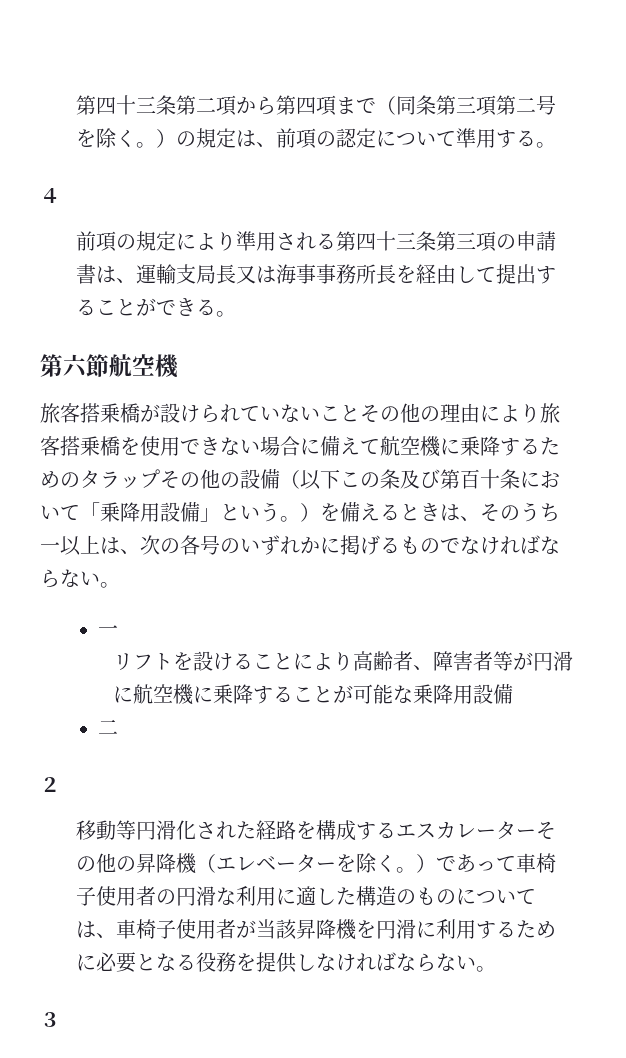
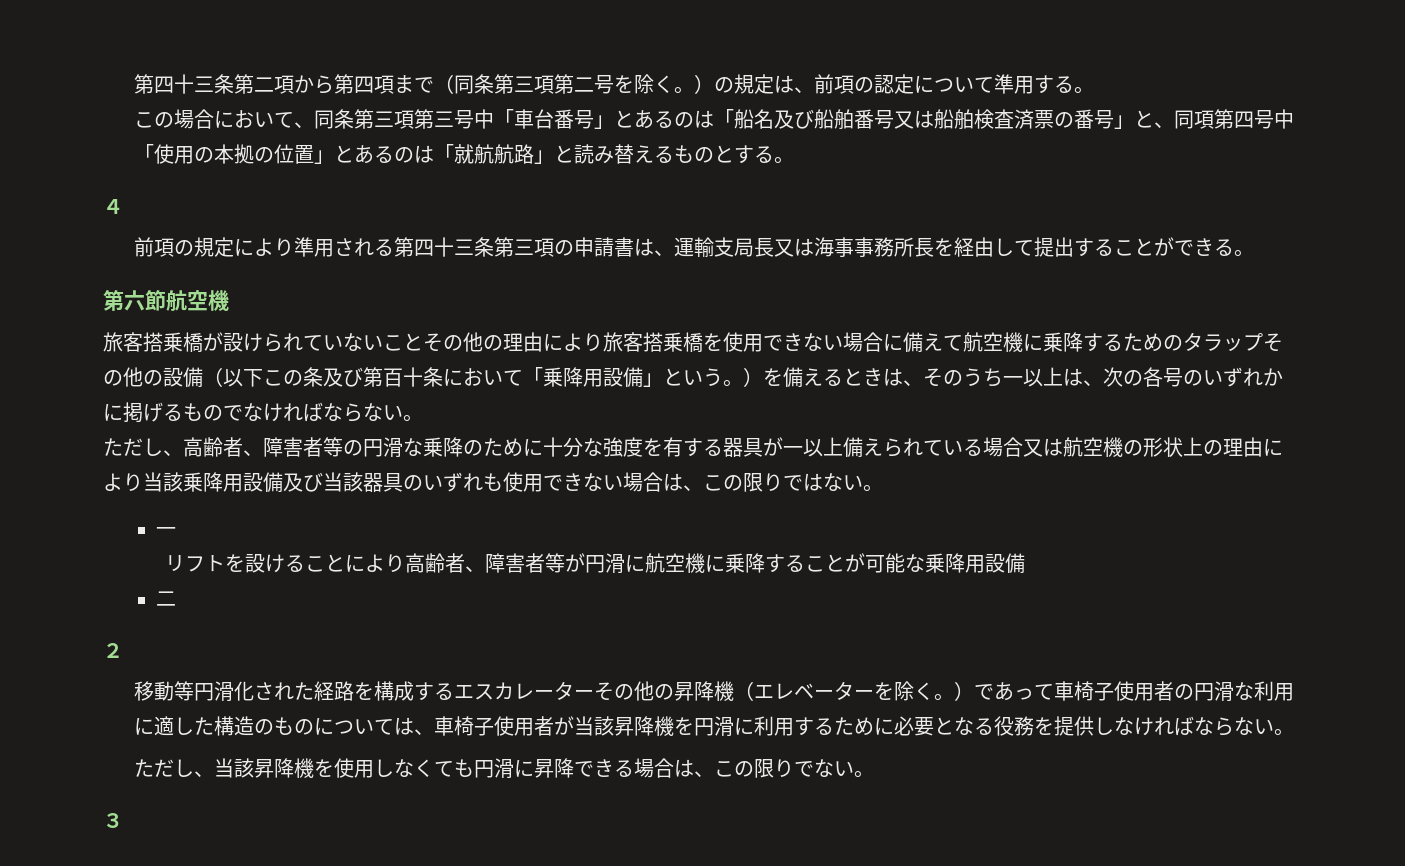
(557, 145) none -> [134,109,1295,129] [134,144,795,164] // この場合において、同条第三項第三号中「車台番号」とあるのは「船名及び船舶番号又は船舶検査済票の番号」と、同項第四号中「使用の本拠の位置」とあるのは「就航航路」と読み替えるものとする。
(120, 585) none -> [103,437,1283,458] [103,472,883,493] // ただし、高齢者、障害者等の円滑な乗降のために十分な強度を有する器具が一以上備えられている場合又は航空機の形状上の理由により当該乗降用設備及び当該器具のいずれも使用できない場合は、この限りではない。
(497, 969) none -> [134,758,875,778] // ただし、当該昇降機を使用しなくても円滑に昇降できる場合は、この限りでない。

